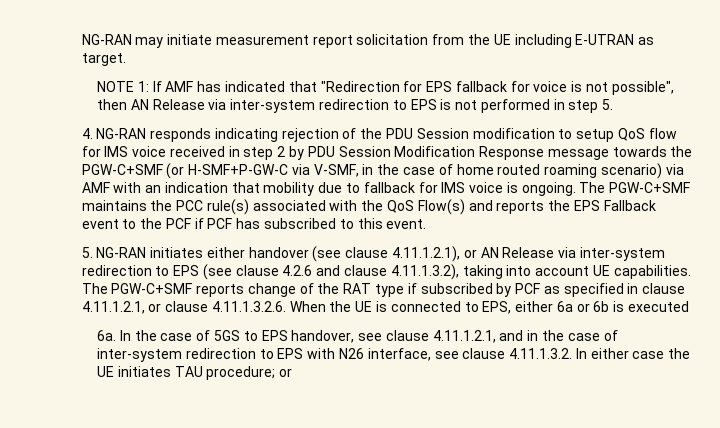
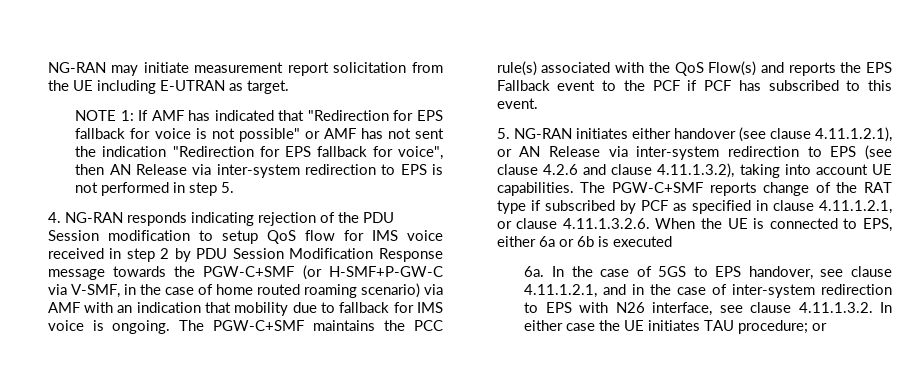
[611,81,674,95] possible", -> [238,128,444,142] [75,146,443,160] possible" or AMF has not sent the indication "Redirection for EPS fallback for voice",

